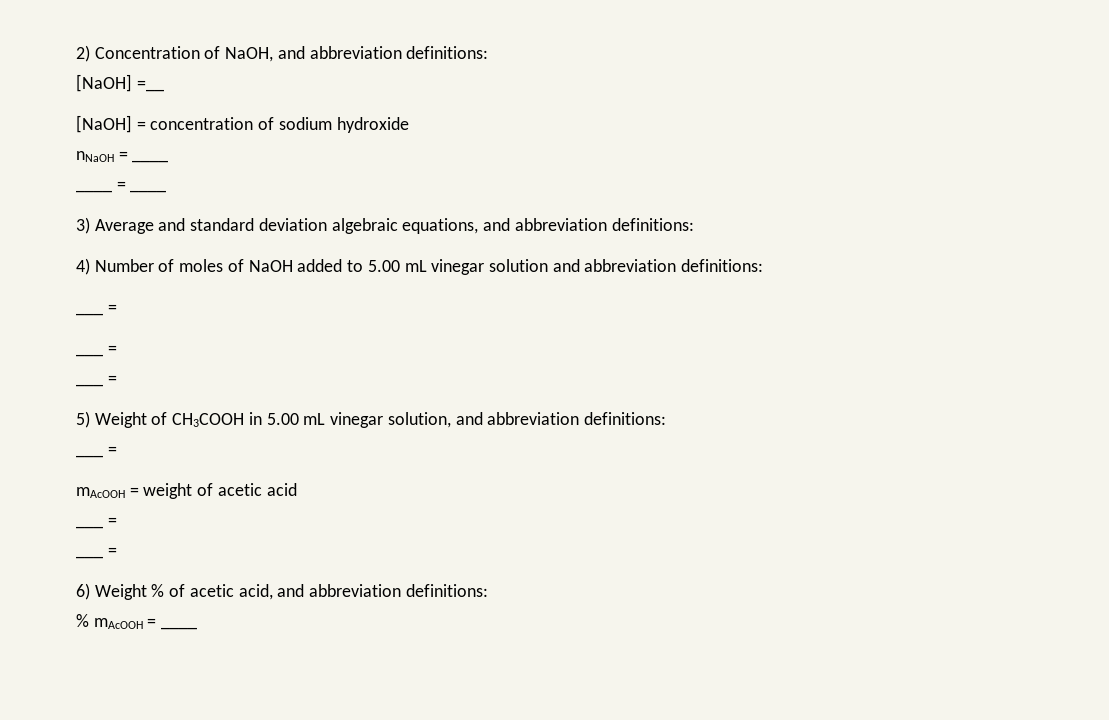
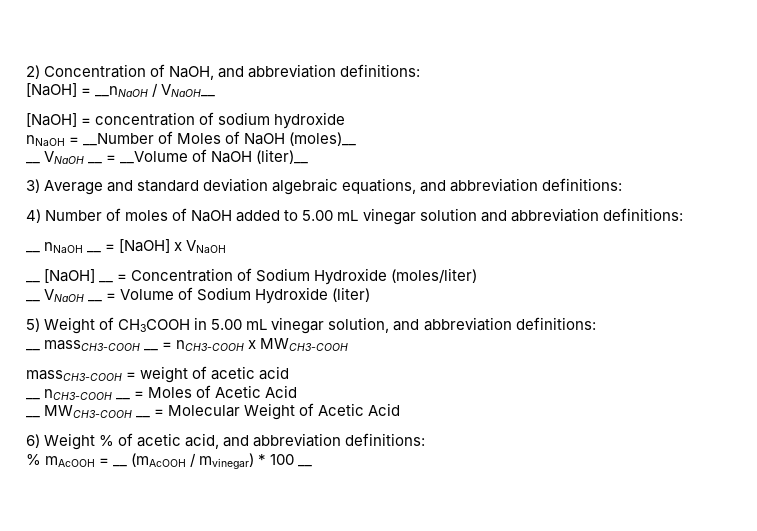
[136,80,164,92] =__ -> [81,83,216,97] = __nNaOH / VNaOH__
[132,160,169,163] [76,190,112,193] [116,181,126,190] [130,190,167,193] ____ // ____ = ____ -> [83,131,357,146] [26,151,103,164] [106,149,309,164] __Number of Moles of NaOH (moles)__ // __ VNaOH __ = __Volume of NaOH (liter)__
[76,313,103,316] [107,304,117,313] [76,354,103,357] [107,345,117,354] [76,384,103,387] [107,375,117,384] ___ = // ___ = // ___ = -> [26,242,102,253] [105,239,227,253] [26,269,114,283] [117,268,478,285] [26,289,103,302] [106,287,371,304] __ nNaOH __ = [NaOH] x VNaOH // __ [NaOH] __ = Concentration of Sodium Hydroxide (moles/liter) // __ VNaOH __ = Volume of Sodium Hydroxide (liter)
[76,455,103,458] [107,446,117,455] [76,487,125,498] ___ = // mAcOOH -> [26,340,159,351] [162,338,349,351] [26,370,122,381] __ massCH3-COOH __ = nCH3-COOH x MWCH3-COOH // massCH3-COOH
[76,526,103,529] [107,517,117,526] [76,556,103,559] [107,547,117,556] ___ = // ___ = -> [26,389,131,400] [134,385,298,398] [26,405,151,418] [154,403,401,420] __ nCH3-COOH __ = Moles of Acetic Acid // __ MWCH3-COOH __ = Molecular Weight of Acetic Acid
[161,627,198,630] ____ -> [113,453,295,469] [298,465,313,467] __ (mAcOOH / mvinegar) * 100 __

